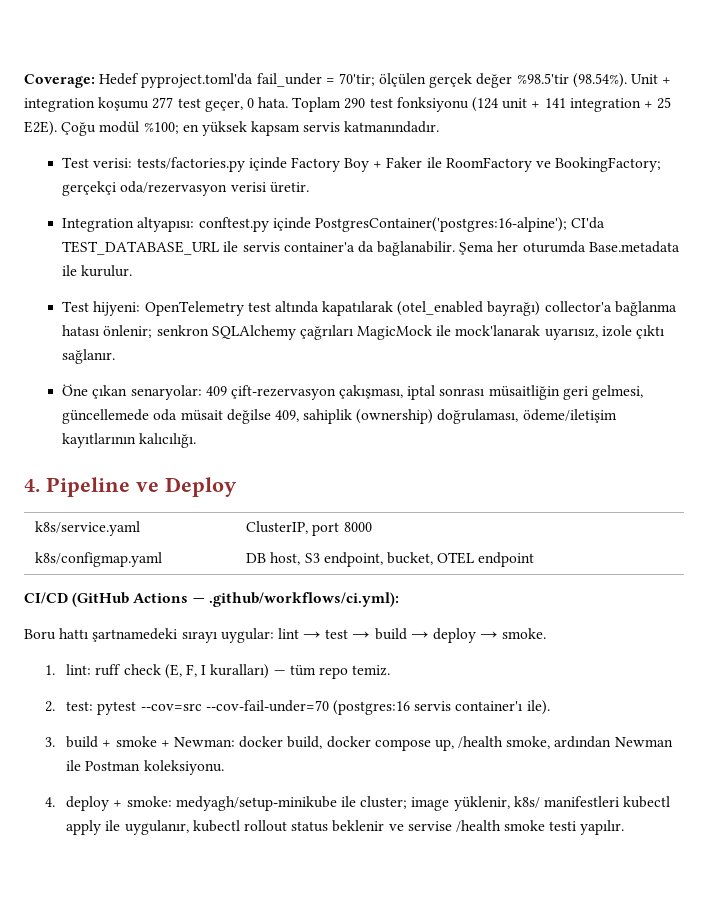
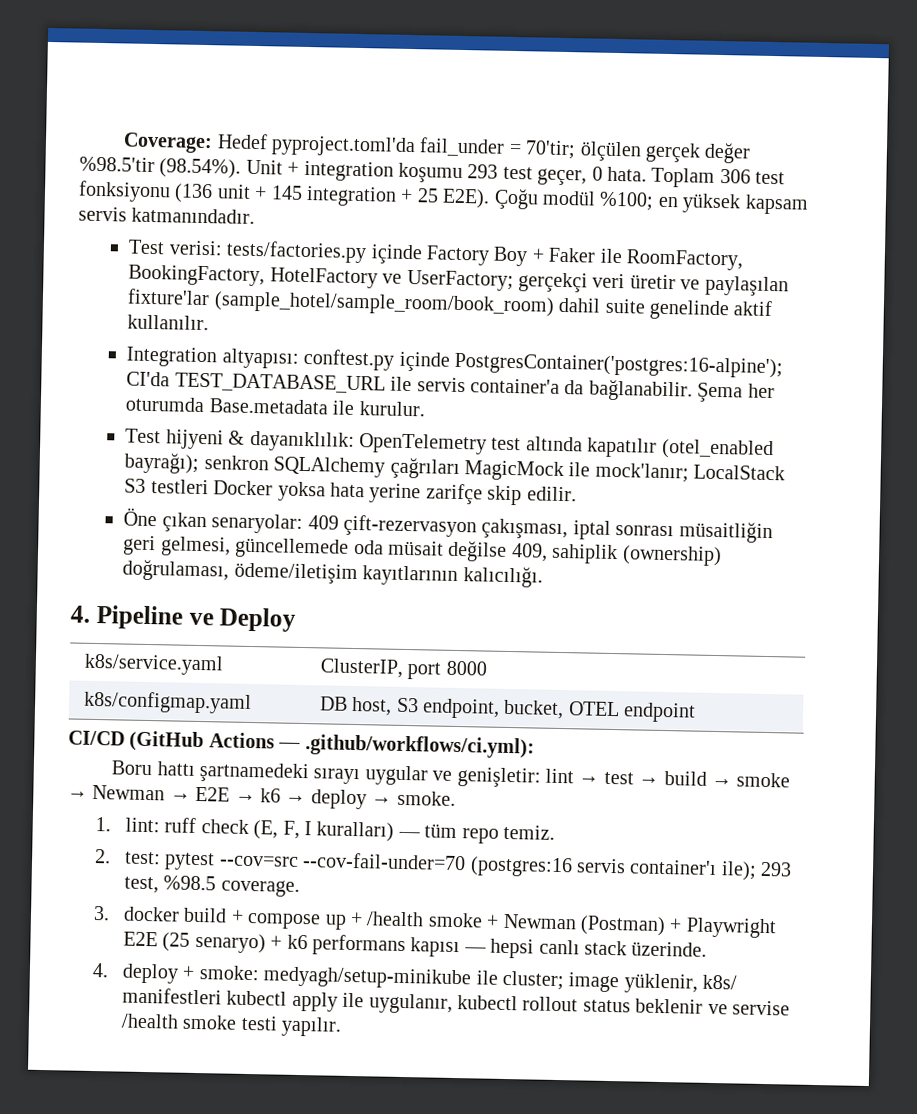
[152,97,174,109] 277 -> [467,164,499,179] 293
[344,98,366,109] 290 -> [719,168,751,184] 306
[472,97,499,112] (124 -> [174,183,214,204] (136
[544,98,566,108] 141 -> [270,185,303,200] 145
[445,157,662,172] [62,181,309,196] RoomFactory ve BookingFactory; gerçekçi oda/rezervasyon verisi üretir. -> [626,249,744,271] [128,264,789,297] [127,288,774,321] [127,314,210,331] RoomFactory, BookingFactory, HotelFactory ve UserFactory; gerçekçi veri üretir ve paylaşılan fixture'lar (sample_hotel/sample_room/book_room) dahil suite genelinde aktif kullanılır.
[93,301,677,316] [62,325,153,338] hijyeni: OpenTelemetry test altında kapatılarak (otel_enabled bayrağı) collector'a bağlanma hatası önlenir; -> [165,429,774,461] [124,452,200,474] hijyeni & dayanıklılık: OpenTelemetry test altında kapatılır (otel_enabled bayrağı);
[455,325,665,340] [62,349,116,364] mock'lanarak uyarısız, izole çıktı sağlanır. -> [594,462,786,483] [124,478,577,506] mock'lanır; LocalStack S3 testleri Docker yoksa hata yerine zarifçe skip edilir.
[220,628,274,643] uygular: -> [364,765,541,788] uygular ve genişletir:
(429, 635) none -> [736,772,791,788] [67,784,307,804] smoke → Newman → E2E → k6 →
[526,700,550,715] ile). -> [720,861,793,881] [123,875,300,897] ile); 293 test, %98.5 coverage.
(56, 742) none -> [122,906,180,922] docker
[115,736,673,751] [66,760,224,775] smoke + Newman: docker build, docker compose up, /health smoke, ardından Newman ile Postman koleksiyonu. -> [247,911,777,939] [122,931,708,959] compose up + /health smoke + Newman (Postman) + Playwright E2E (25 senaryo) + k6 performans kapısı — hepsi canlı stack üzerinde.

